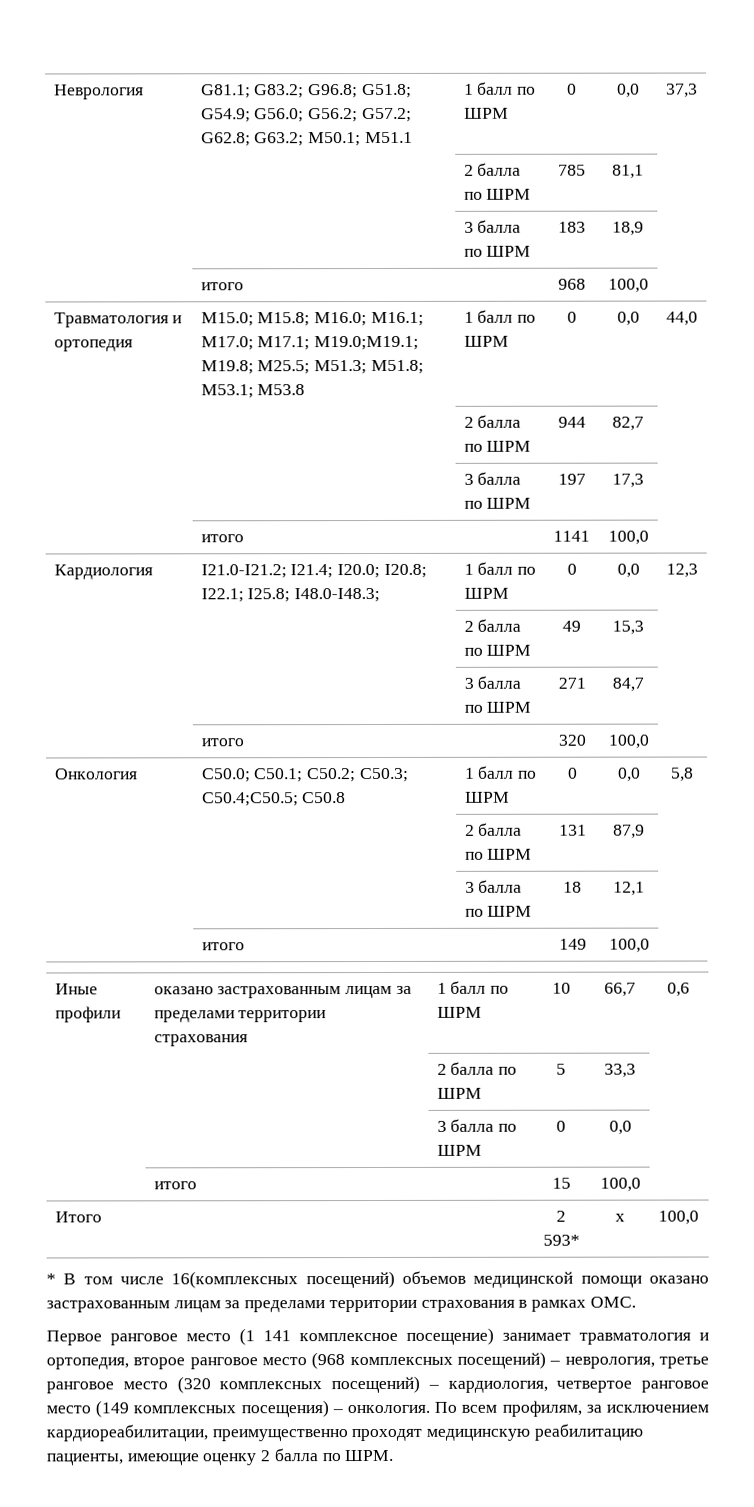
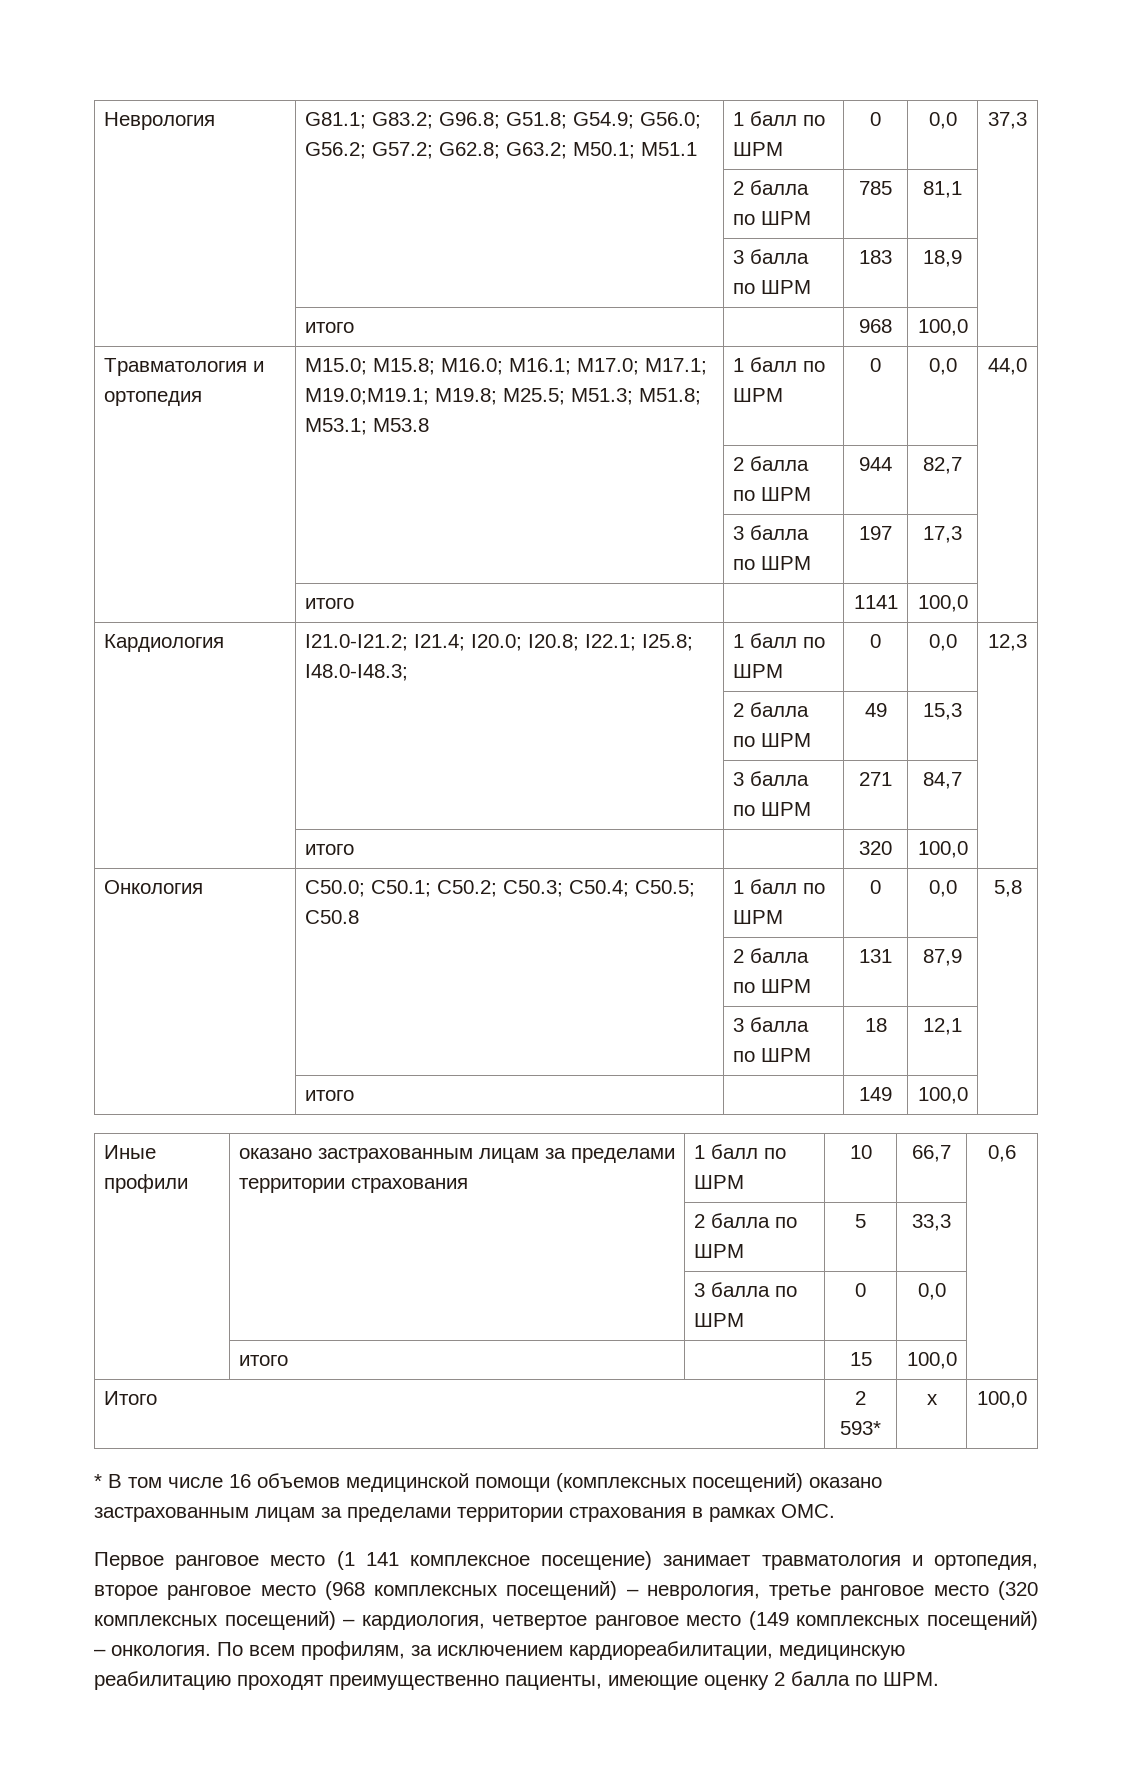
[201,792,299,807] C50.4;C50.5; -> [568,880,695,897] C50.4; C50.5;
[171,1270,395,1289] 16(комплексных посещений) -> [229,1474,251,1488] 16
(642, 1281) none -> [556,1473,803,1492] (комплексных посещений)
[240,1400,329,1418] посещения) -> [926,1611,1038,1630] посещений)
[211,1423,643,1442] преимущественно проходят медицинскую реабилитацию -> [779,1645,905,1660] [94,1671,499,1690] медицинскую реабилитацию проходят преимущественно

